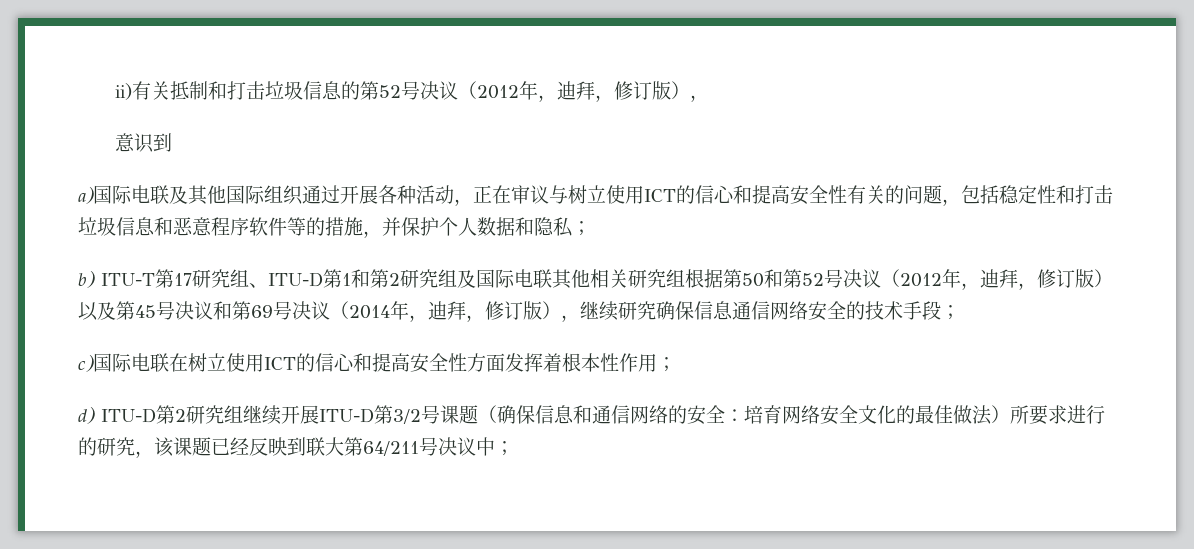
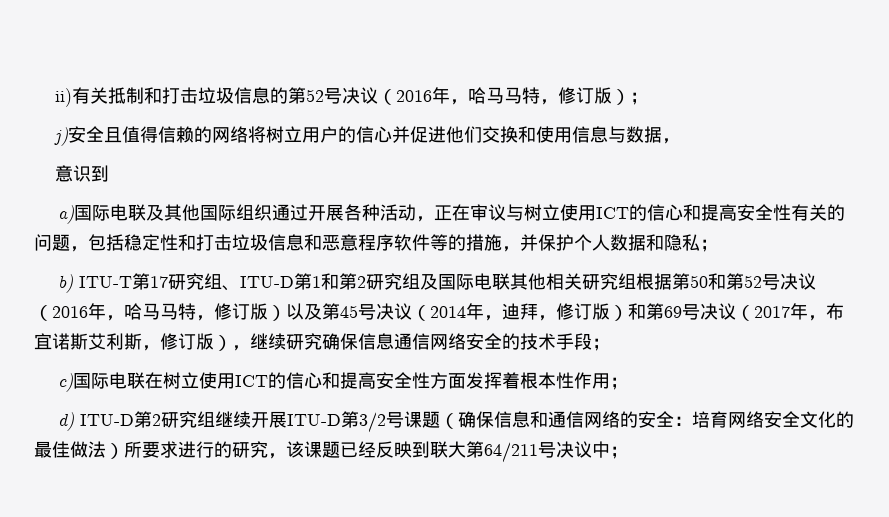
[476,81,690,102] 2012年，迪拜，修订版） -> [396,87,649,105] [54,126,663,146] 2016年，哈马马特，修订版）； // j)安全且值得信赖的网络将树立用户的信心并促进他们交换和使用信息与数据
[900,269,1018,290] 2012年，迪拜 -> [52,303,196,321] 2016年，哈马马特
[213,301,466,322] 和第69号决议（2014年，迪拜 -> [412,303,844,321] [34,333,142,350] （2014年，迪拜，修订版）和第69号决议（2017年，布宜诺斯艾利斯

